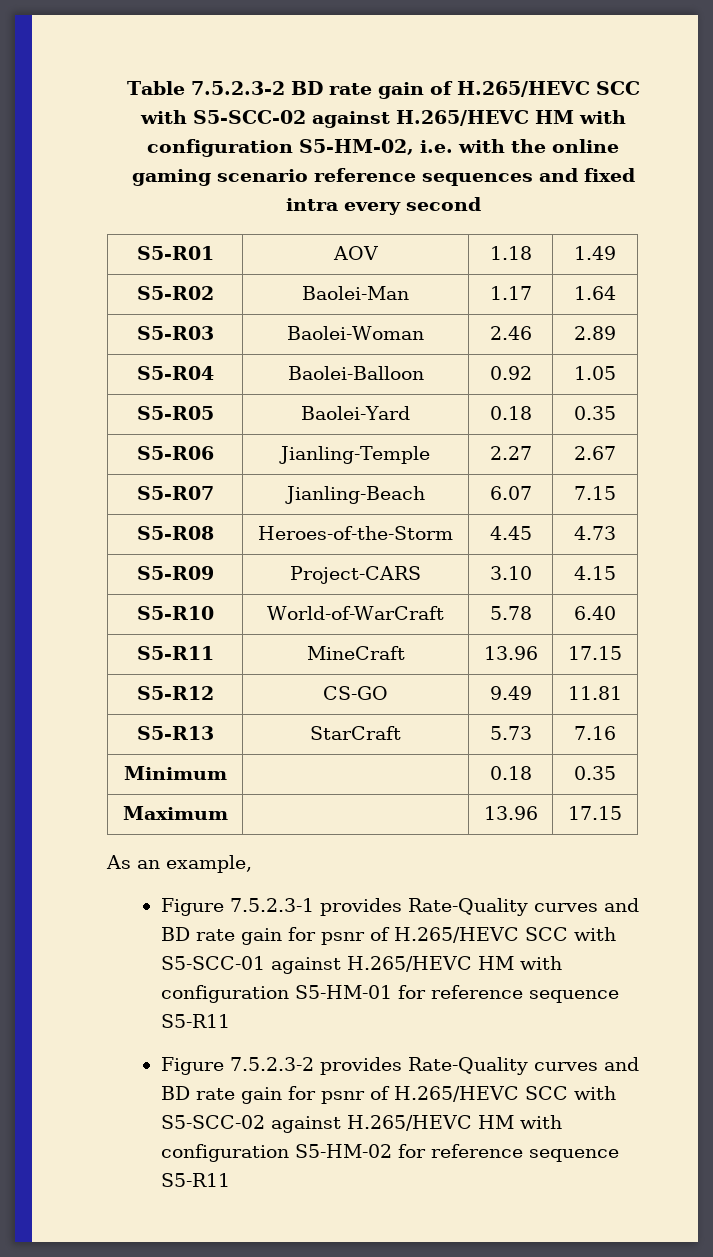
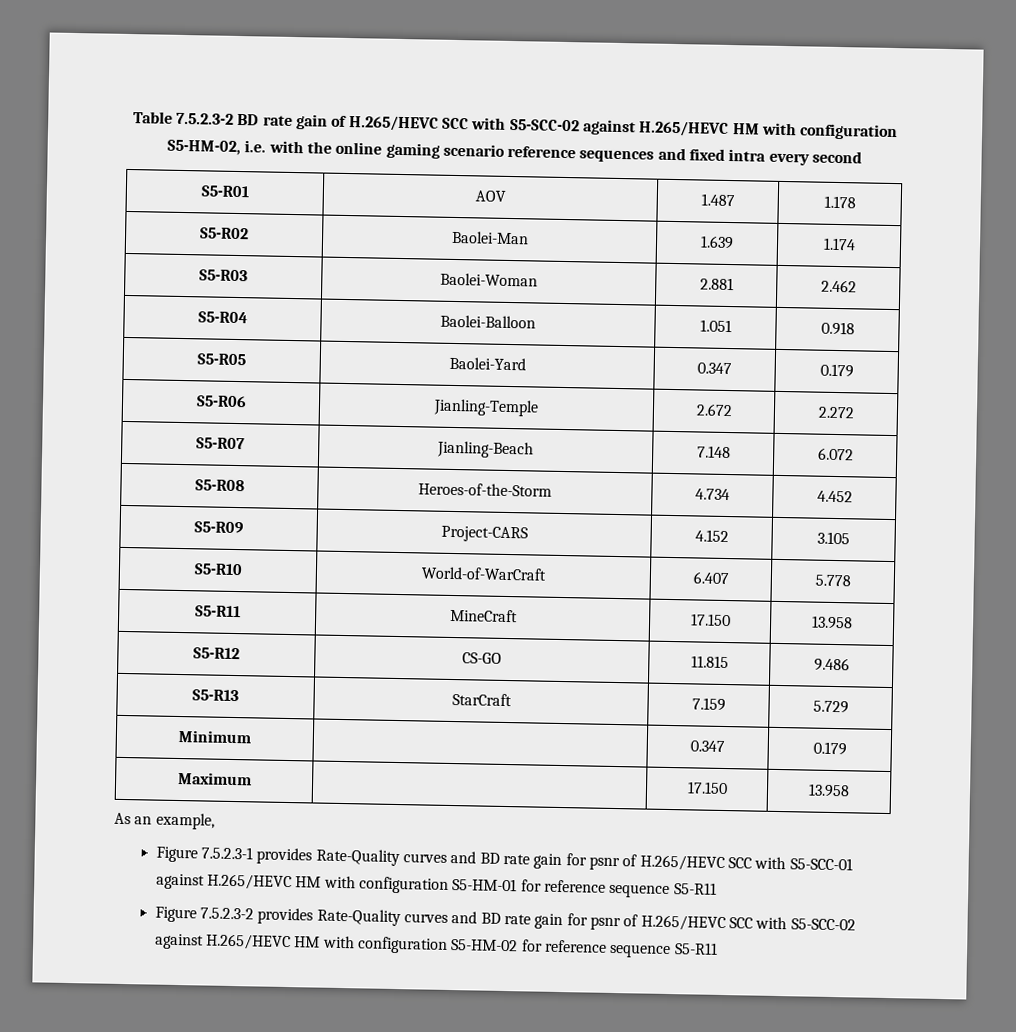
[489,246,532,260] [574,246,616,260] 1.18 | 1.49 -> [700,193,735,207] [823,195,856,209] 1.487 | 1.178
[489,286,532,300] [574,286,616,300] 1.17 | 1.64 -> [700,235,734,250] [822,237,856,251] 1.639 | 1.174
[489,326,532,340] [574,326,616,340] 2.46 | 2.89 -> [699,277,734,291] [820,279,857,293] 2.881 | 2.462
[489,366,532,380] [574,366,616,380] 0.92 | 1.05 -> [699,319,732,333] [820,321,855,336] 1.051 | 0.918
[489,406,532,420] [574,406,616,420] 0.18 | 0.35 -> [697,362,732,375] [819,363,854,378] 0.347 | 0.179
[489,446,532,460] [574,446,616,460] 2.27 | 2.67 -> [695,403,733,417] [817,406,855,419] 2.672 | 2.272
[489,486,532,500] [574,486,616,500] 6.07 | 7.15 -> [696,445,731,459] [817,447,854,461] 7.148 | 6.072
[489,526,532,540] [574,526,616,540] 4.45 | 4.73 -> [695,488,730,501] [816,490,853,503] 4.734 | 4.452
[489,566,532,580] [574,566,616,580] 3.10 | 4.15 -> [694,529,729,543] [817,531,850,545] 4.152 | 3.105
[489,606,532,620] [574,606,616,620] 5.78 | 6.40 -> [692,571,730,585] [814,574,851,587] 6.407 | 5.778
[483,646,538,660] [568,646,622,660] 13.96 | 17.15 -> [690,613,731,627] [811,615,853,630] 17.150 | 13.958
[489,686,532,700] [568,686,622,700] 9.49 | 11.81 -> [690,655,729,669] [813,657,850,672] 11.815 | 9.486
[489,726,532,740] [574,726,616,740] 5.73 | 7.16 -> [691,697,726,712] [812,700,849,714] 7.159 | 5.729
[489,766,532,780] [574,766,616,780] 0.18 | 0.35 -> [690,740,725,753] [812,741,847,756] 0.347 | 0.179
[483,806,538,820] [568,806,622,820] 13.96 | 17.15 -> [686,781,728,795] [808,783,850,798] 17.150 | 13.958

